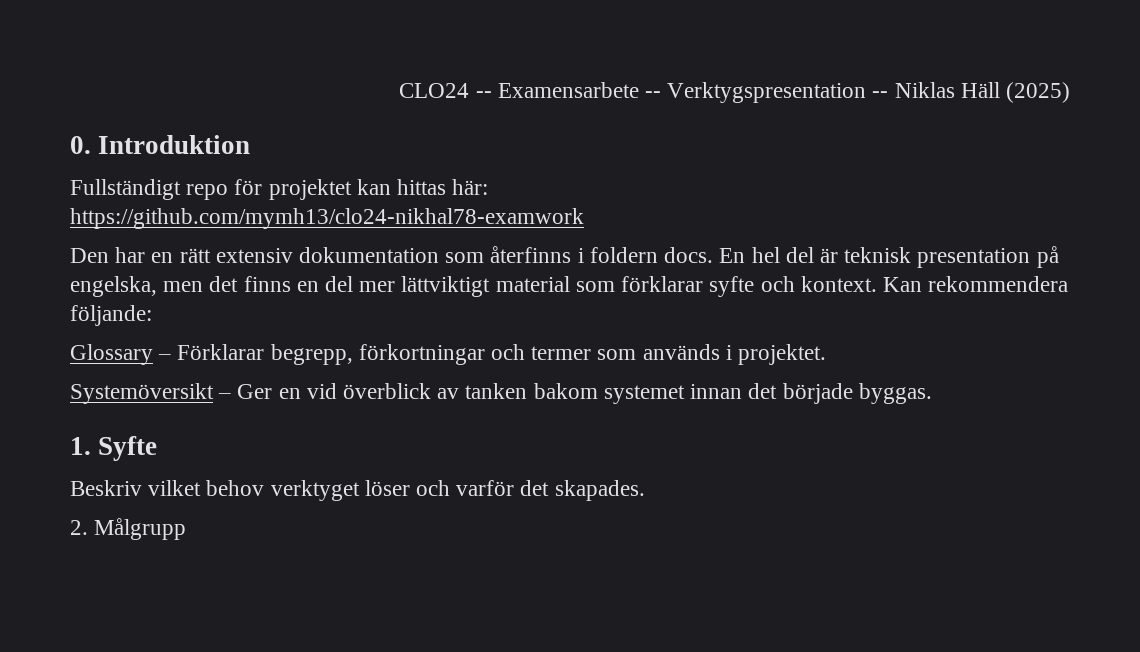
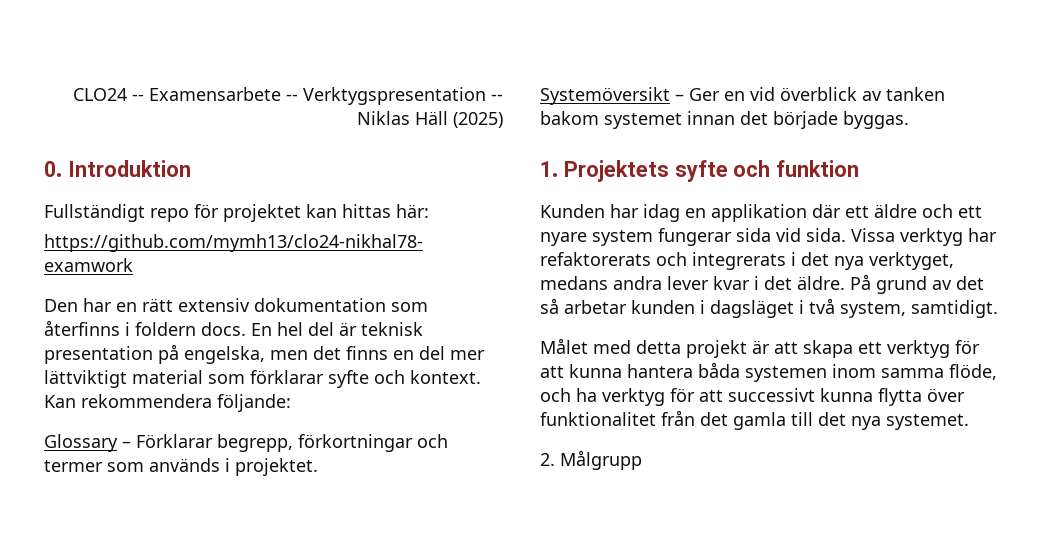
[98,436,158,461] [70,480,645,501] Syfte // Beskriv vilket behov verktyget löser och varför det skapades. -> [563,160,860,182] [540,204,982,222] [540,228,997,246] [540,252,954,270] [540,274,984,294] [540,298,998,318] [540,338,980,358] [540,362,997,382] [540,388,965,406] [540,410,969,430] Projektets syfte och funktion // Kunden har idag en applikation där ett äldre och ett nyare system fungerar sida vid sida. Vissa verktyg har refaktorerats och integrerats i det nya verktyget, medans andra lever kvar i det äldre. På grund av det så arbetar kunden i dagsläget i två system, samtidigt. // Målet med detta projekt är att skapa ett verktyg för att kunna hantera båda systemen inom samma flöde, och ha verktyg för att successivt kunna flytta över funktionalitet från det gamla till det nya systemet.

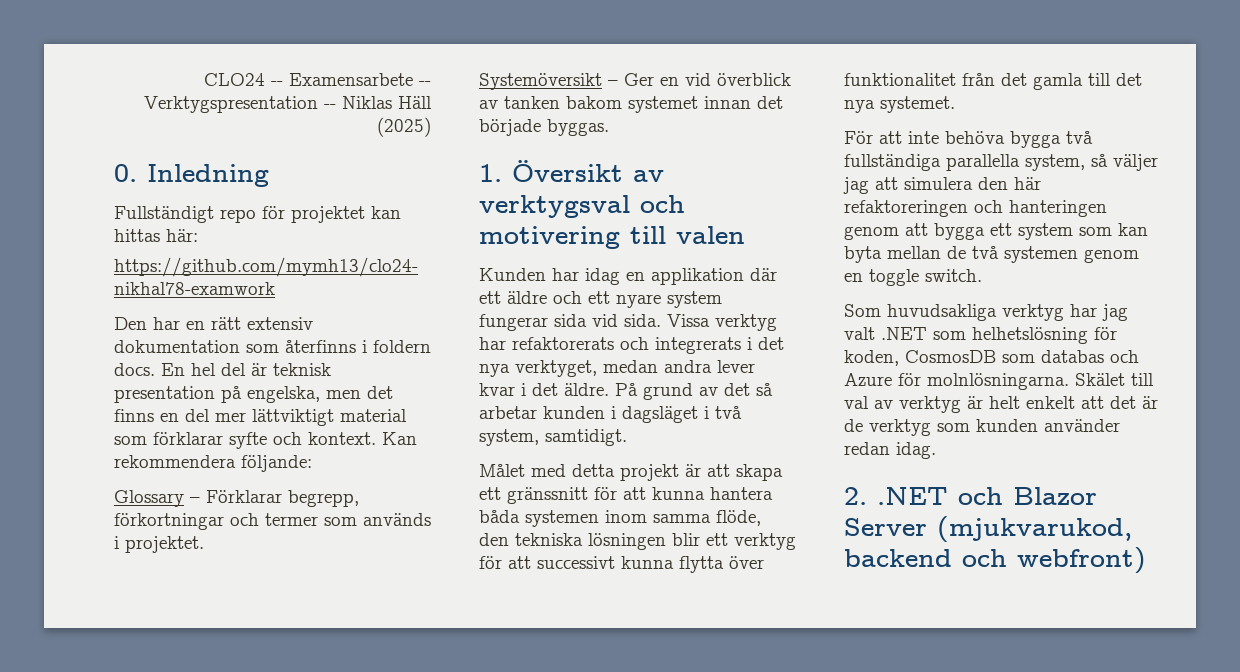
[67,160,191,177] Introduktion -> [147,164,269,187] Inledning
[563,160,860,182] Projektets syfte och funktion -> [512,160,664,182] [479,195,685,218] [479,226,745,249] Översikt av verktygsval och motivering till valen
[540,276,608,290] medans -> [603,360,658,373] medan
[887,340,950,358] verktyg -> [507,487,588,504] gränssnitt
[540,388,597,402] och ha -> [479,533,728,550] den tekniska lösningen blir ett
[540,450,642,470] 2. Målgrupp -> [844,131,1093,148] [844,154,1158,171] [843,177,1041,194] [844,200,1107,217] [844,223,1148,240] [844,246,1139,263] [844,269,982,286] [844,304,1128,321] [844,327,1117,344] [844,350,1139,366] [844,373,1154,390] [844,396,1158,413] [844,419,1120,436] [844,442,936,459] [844,487,1097,505] [844,516,1132,542] [844,547,1146,574] För att inte behöva bygga två fullständiga parallella system, så väljer jag att simulera den här refaktoreringen och hanteringen genom att bygga ett system som kan byta mellan de två systemen genom en toggle switch. // Som huvudsakliga verktyg har jag valt .NET som helhetslösning för koden, CosmosDB som databas och Azure för molnlösningarna. Skälet till val av verktyg är helt enkelt att det är de verktyg som kunden använder redan idag. // 2. .NET och Blazor Server (mjukvarukod, backend och webfront)

